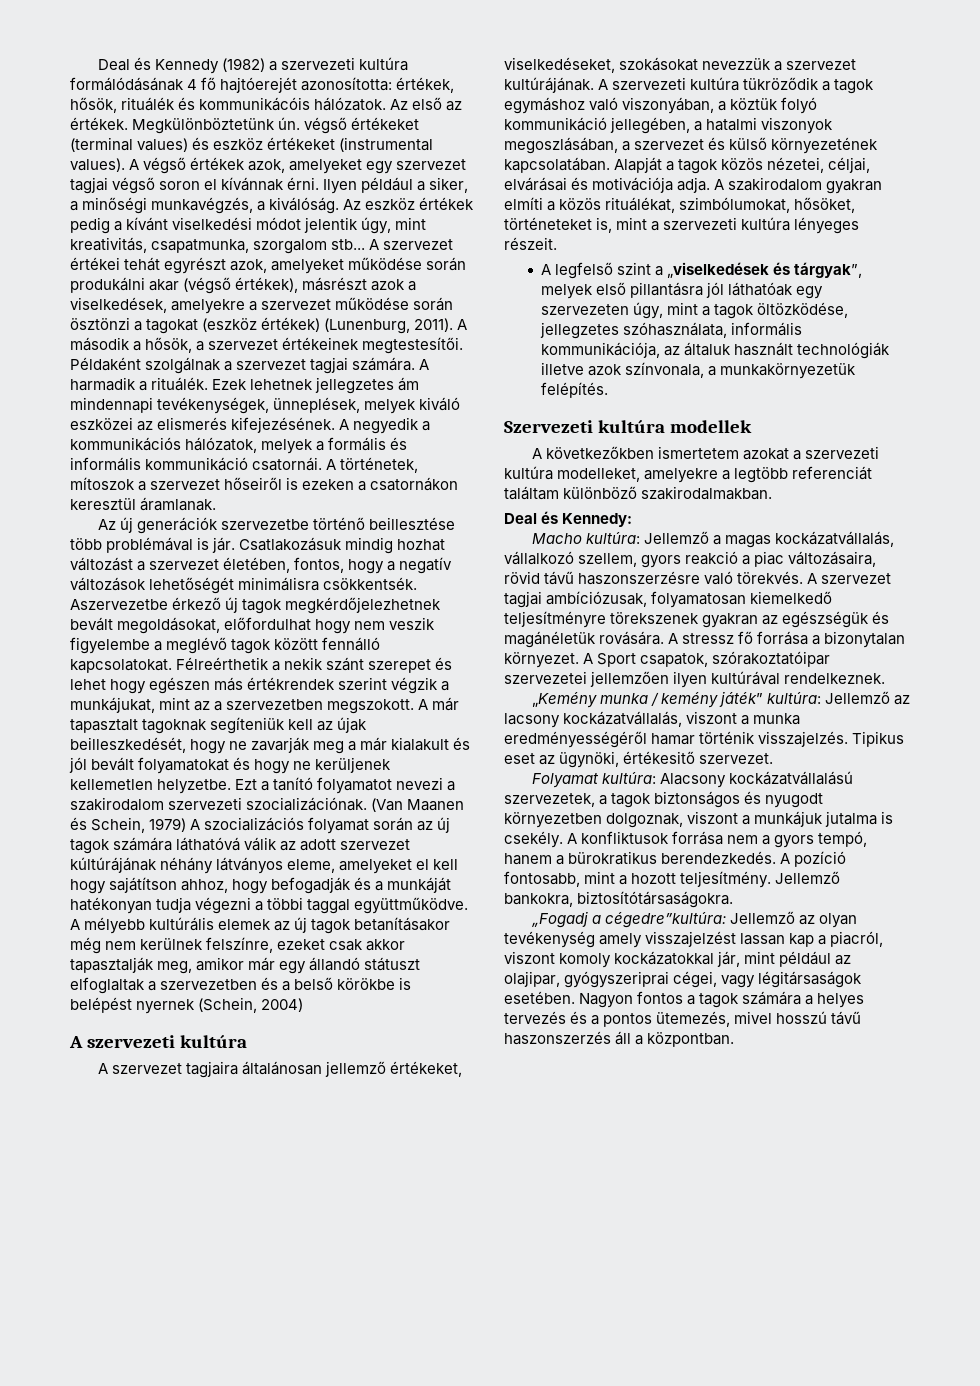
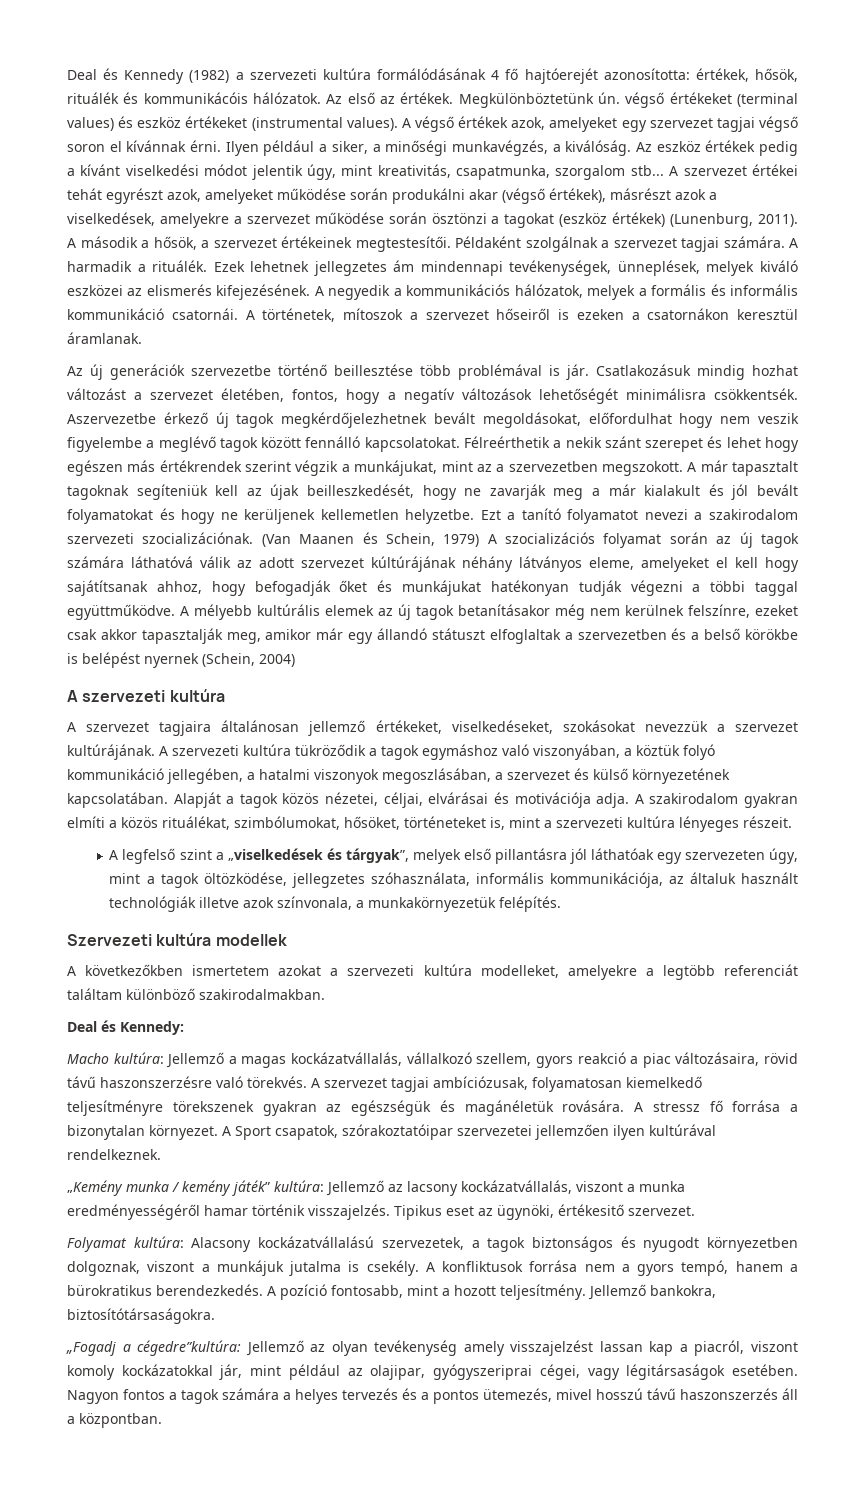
[109,877,178,893] sajátítson -> [67,580,148,596] sajátítsanak
[354,877,452,893] [70,897,192,914] és a munkáját hatékonyan tudja -> [339,580,622,596] őket és munkájukat hatékonyan tudják

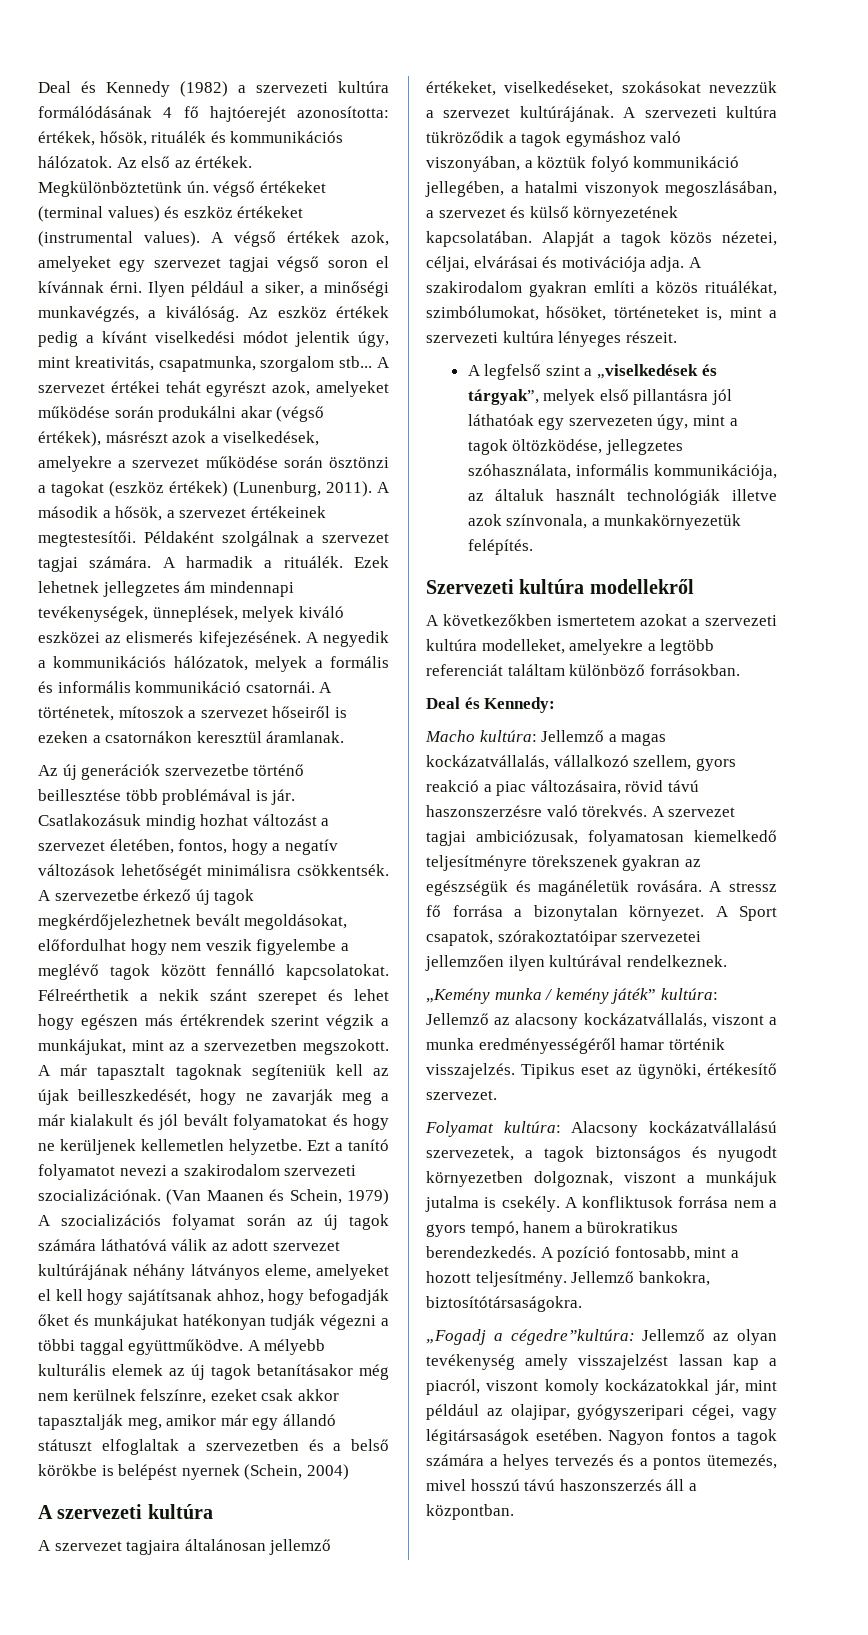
[143,92,248,104] kommunikácóis -> [230,131,344,143] kommunikációs
[67,413,156,424] Aszervezetbe -> [38,889,139,901] A szervezetbe
[371,556,456,572] kúltúrájának -> [38,1264,128,1280] kultúrájának
[257,604,320,616] kultúrális -> [38,1364,106,1376] kulturális
[67,816,105,828] elmíti -> [593,281,635,293] említi
[215,934,287,946] modellek -> [589,579,694,594] modellekről
[199,989,325,1000] szakirodalmakban. -> [649,664,740,676] forrásokban.
[67,1076,96,1088] távű -> [667,780,699,792] távú
[433,1076,528,1090] ambíciózusak, -> [476,830,578,845] ambiciózusak,
[407,1181,458,1196] lacsony -> [515,1013,579,1029] alacsony
[558,1204,624,1216] értékesitő -> [707,1063,777,1075] értékesítő
[433,1364,533,1380] gyógyszeriprai -> [577,1404,685,1420] gyógyszeripari
[647,1388,676,1400] távű -> [524,1479,556,1491] távú

